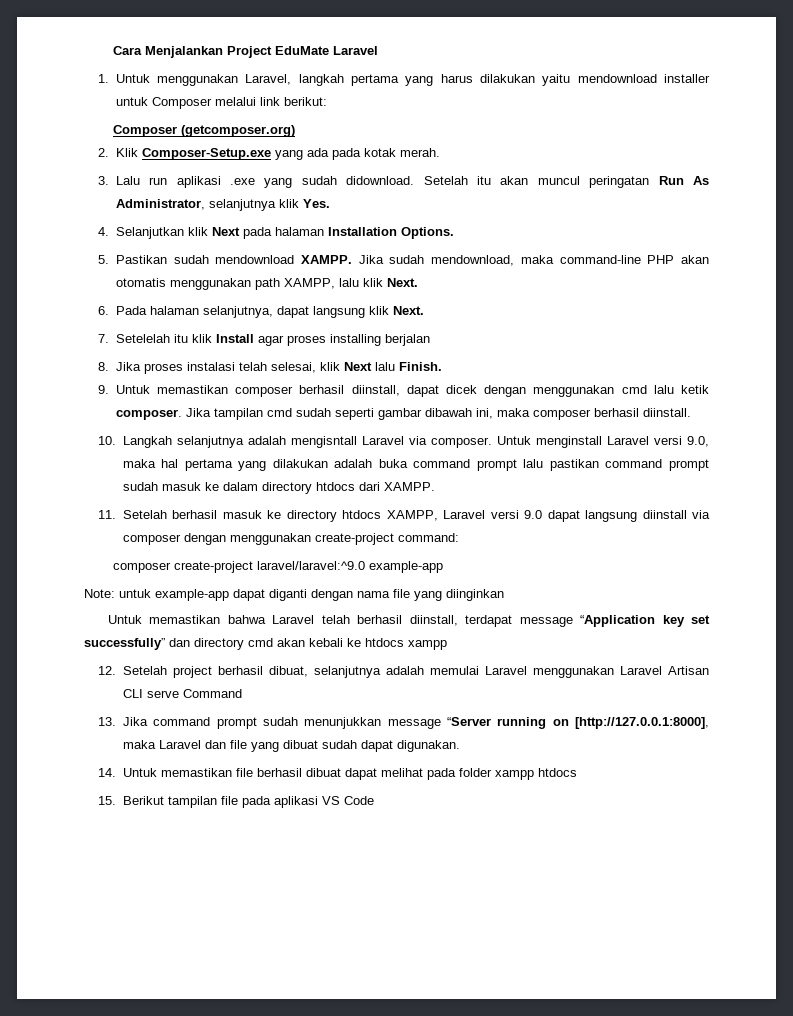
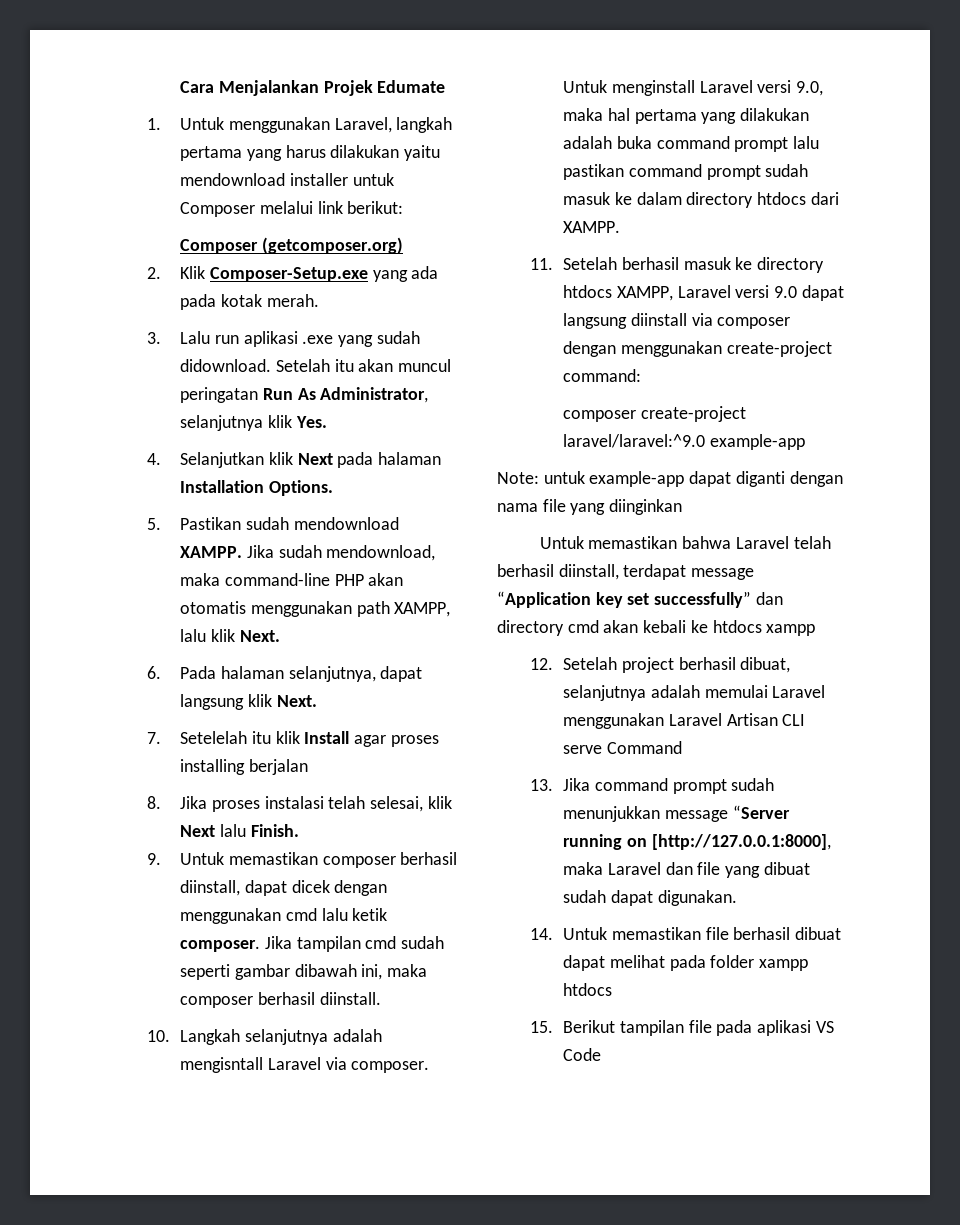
[226,46,378,58] Project EduMate Laravel -> [323,80,446,96] Projek Edumate

